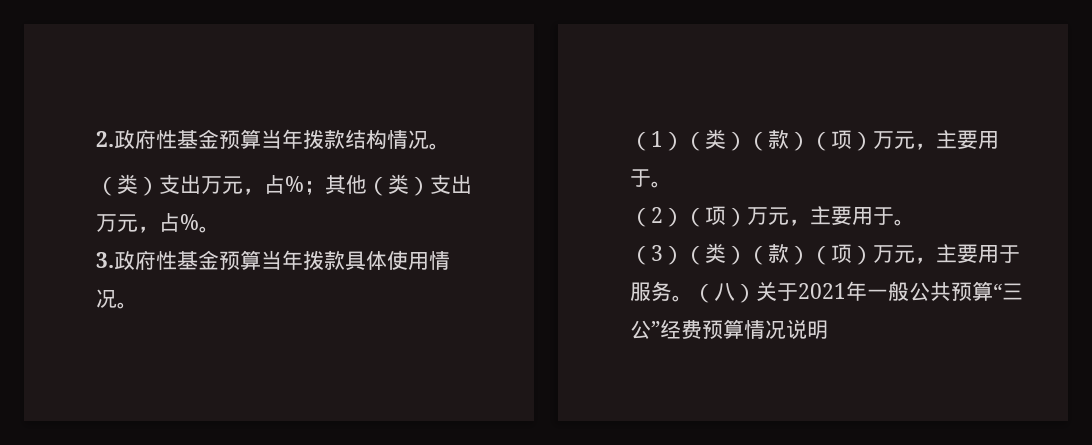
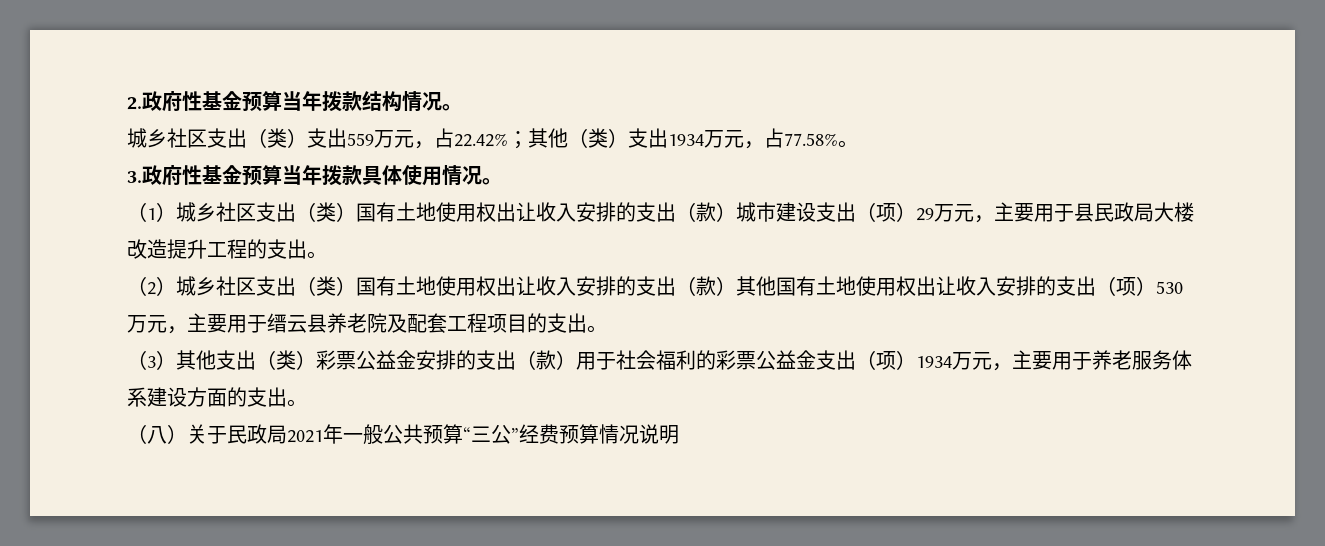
[96,174,304,196] （类）支出万元，占% -> [127,128,508,149] 城乡社区支出（类）支出559万元，占22.42%
[96,213,199,233] 万元，占% -> [668,128,838,149] 1934万元，占77.58%
[684,129,999,151] [630,169,672,188] [630,206,915,227] [630,243,1020,265] [630,281,693,302] （类）（款）（项）万元，主要用于。 // （2）（项）万元，主要用于。 // （3）（类）（款）（项）万元，主要用于服务。 -> [176,202,1194,223] [127,239,327,259] [127,276,1183,296] [127,313,607,334] [127,350,1192,371] [127,387,307,407] 城乡社区支出（类）国有土地使用权出让收入安排的支出（款）城市建设支出（项）29万元，主要用于县民政局大楼改造提升工程的支出。 // （2）城乡社区支出（类）国有土地使用权出让收入安排的支出（款）其他国有土地使用权出让收入安排的支出（项）530万元，主要用于缙云县养老院及配套工程项目的支出。 // （3）其他支出（类）彩票公益金安排的支出（款）用于社会福利的彩票公益金支出（项）1934万元，主要用于养老服务体系建设方面的支出。 //
(798, 292) none -> [227,424,287,444] 民政局

